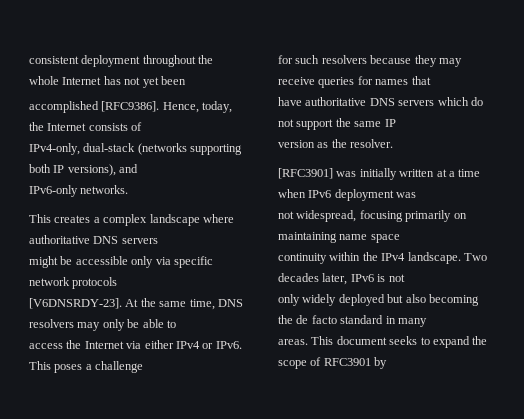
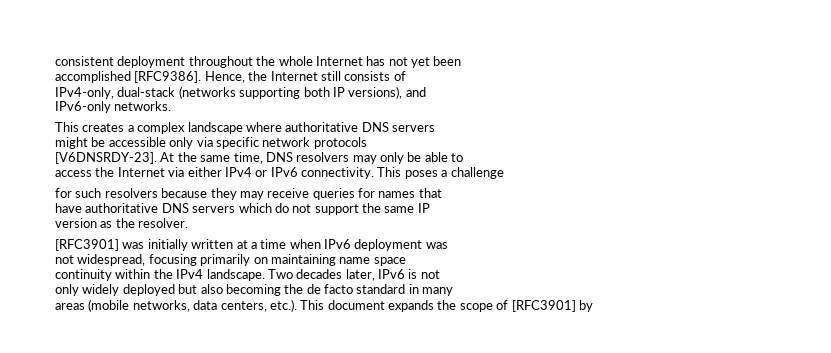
[202,101,233,113] [29,122,87,131] today, the Internet -> [248,71,341,81] the Internet still
[215,341,242,349] IPv6. -> [270,167,374,179] IPv6 connectivity.
[278,336,470,348] areas. This document seeks to expand -> [55,299,434,312] areas (mobile networks, data centers, etc.). This document expands
[323,358,371,366] RFC3901 -> [511,300,576,312] [RFC3901]

